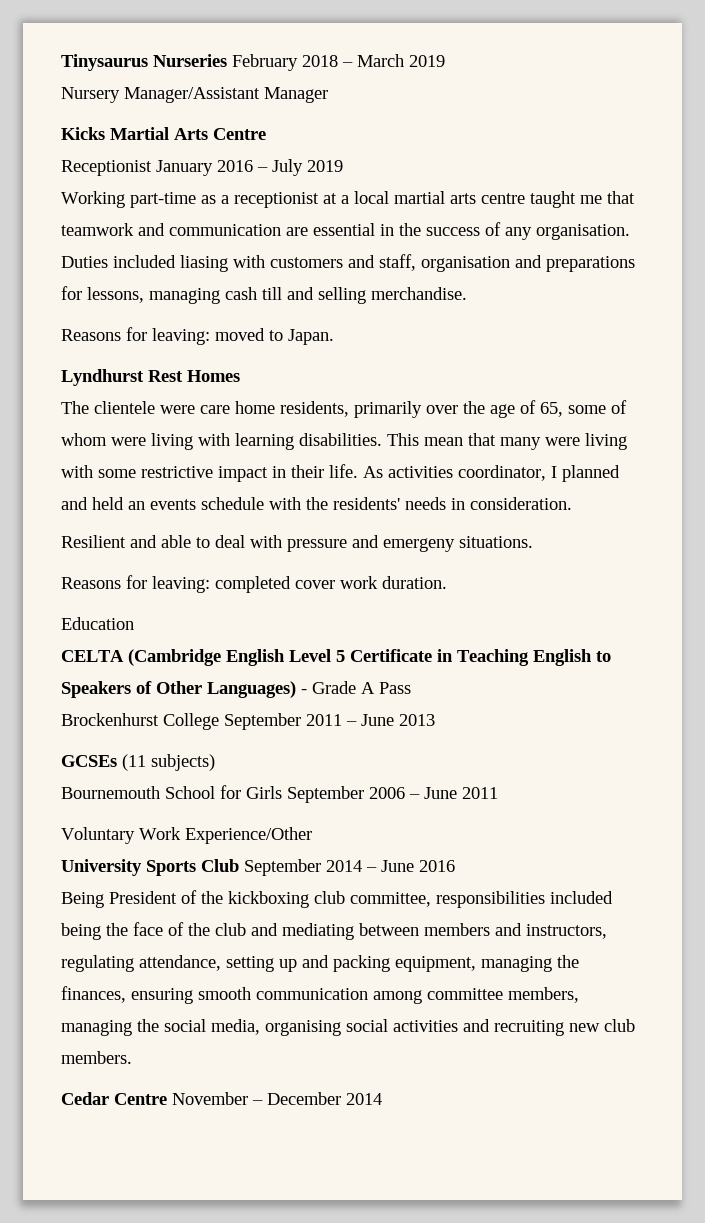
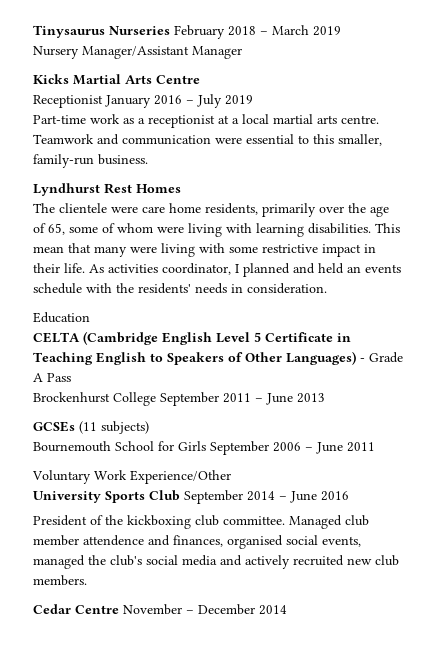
[61,191,196,208] Working part-time -> [33,114,120,124] Part-time work
[481,191,635,208] [61,222,630,240] [61,254,635,272] [61,286,467,304] [61,327,334,345] centre taught me that teamwork and communication are essential in the success of any organisation. Duties included liasing with customers and staff, organisation and preparations for lessons, managing cash till and selling merchandise. // Reasons for leaving: moved to Japan. -> [341,115,379,124] [33,134,382,146] [33,154,148,168] centre. Teamwork and communication were essential to this smaller, family-run business.
[61,535,533,552] [61,575,447,593] // Resilient and able to deal with pressure and emergeny situations. // Reasons for leaving: completed cover work duration. -> (327, 288) none
[61,892,104,908] Being -> (349, 496) none
[350,891,613,908] [61,922,607,940] [61,955,579,972] [61,986,579,1004] [61,1019,564,1036] committee, responsibilities included being the face of the club and mediating between members and instructors, regulating attendance, setting up and packing equipment, managing the finances, ensuring smooth communication among committee members, managing the social media, organising social activities and recruiting -> [223,515,369,529] [33,535,361,549] [33,555,344,569] committee. Managed club member attendence and finances, organised social events, managed the club's social media and actively recruited

